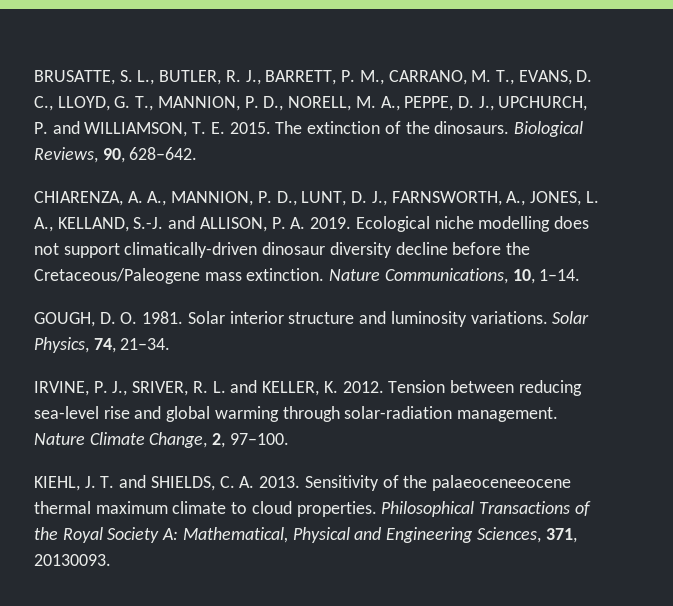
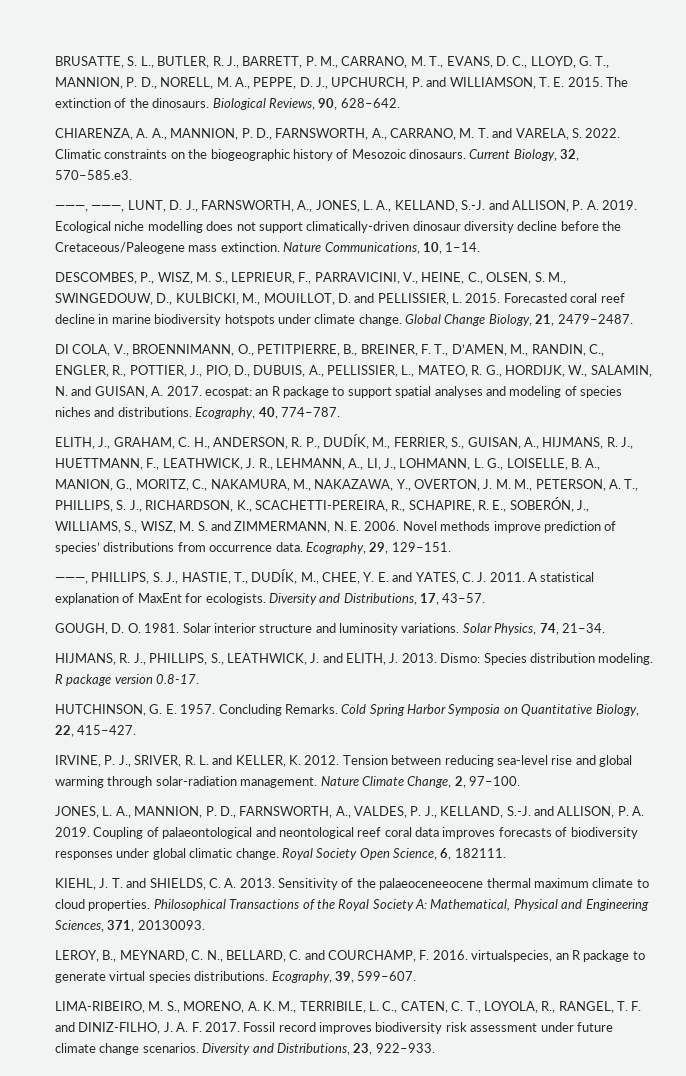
(297, 198) none -> [275,128,621,140] [55,149,580,161] [55,170,132,180] [55,205,125,212] FARNSWORTH, A., CARRANO, M. T. and VARELA, S. 2022. Climatic constraints on the biogeographic history of Mesozoic dinosaurs. Current Biology, 32, 570–585.e3. // ———, ———,
(581, 275) none -> [55,272,566,284] [55,293,625,305] [55,314,633,326] [55,344,604,356] [55,365,652,377] [55,386,622,398] [55,407,340,419] [55,434,633,449] [55,458,601,470] [55,479,639,491] [55,497,590,512] [55,521,617,533] [55,542,451,554] [55,569,595,584] [55,593,486,605] // DESCOMBES, P., WISZ, M. S., LEPRIEUR, F., PARRAVICINI, V., HEINE, C., OLSEN, S. M., SWINGEDOUW, D., KULBICKI, M., MOUILLOT, D. and PELLISSIER, L. 2015. Forecasted coral reef decline in marine biodiversity hotspots under climate change. Global Change Biology, 21, 2479–2487. // DI COLA, V., BROENNIMANN, O., PETITPIERRE, B., BREINER, F. T., D’AMEN, M., RANDIN, C., ENGLER, R., POTTIER, J., PIO, D., DUBUIS, A., PELLISSIER, L., MATEO, R. G., HORDIJK, W., SALAMIN, N. and GUISAN, A. 2017. ecospat: an R package to support spatial analyses and modeling of species niches and distributions. Ecography, 40, 774–787. // ELITH, J., GRAHAM, C. H., ANDERSON, R. P., DUDÍK, M., FERRIER, S., GUISAN, A., HIJMANS, R. J., HUETTMANN, F., LEATHWICK, J. R., LEHMANN, A., LI, J., LOHMANN, L. G., LOISELLE, B. A., MANION, G., MORITZ, C., NAKAMURA, M., NAKAZAWA, Y., OVERTON, J. M. M., PETERSON, A. T., PHILLIPS, S. J., RICHARDSON, K., SCACHETTI-PEREIRA, R., SCHAPIRE, R. E., SOBERÓN, J., WILLIAMS, S., WISZ, M. S. and ZIMMERMANN, N. E. 2006. Novel methods improve prediction of species’ distributions from occurrence data. Ecography, 29, 129–151. // ———, PHILLIPS, S. J., HASTIE, T., DUDÍK, M., CHEE, Y. E. and YATES, C. J. 2011. A statistical explanation of MaxEnt for ecologists. Diversity and Distributions, 17, 43–57.
(171, 344) none -> [55,653,654,665] [55,674,200,686] [55,704,639,716] [55,725,137,737] // HIJMANS, R. J., PHILLIPS, S., LEATHWICK, J. and ELITH, J. 2013. Dismo: Species distribution modeling. R package version 0.8-17. // HUTCHINSON, G. E. 1957. Concluding Remarks. Cold Spring Harbor Symposia on Quantitative Biology, 22, 415–427.
(289, 439) none -> [55,806,644,818] [55,827,638,839] [55,848,506,860] // JONES, L. A., MANNION, P. D., FARNSWORTH, A., VALDES, P. J., KELLAND, S.-J. and ALLISON, P. A. 2019. Coupling of palaeontological and neontological reef coral data improves forecasts of biodiversity responses under global climatic change. Royal Society Open Science, 6, 182111.
(111, 560) none -> [55,950,645,962] [55,971,417,983] [55,1001,642,1013] [55,1022,613,1034] [55,1043,435,1055] // LEROY, B., MEYNARD, C. N., BELLARD, C. and COURCHAMP, F. 2016. virtualspecies, an R package to generate virtual species distributions. Ecography, 39, 599–607. // LIMA-RIBEIRO, M. S., MORENO, A. K. M., TERRIBILE, L. C., CATEN, C. T., LOYOLA, R., RANGEL, T. F. and DINIZ-FILHO, J. A. F. 2017. Fossil record improves biodiversity risk assessment under future climate change scenarios. Diversity and Distributions, 23, 922–933.

